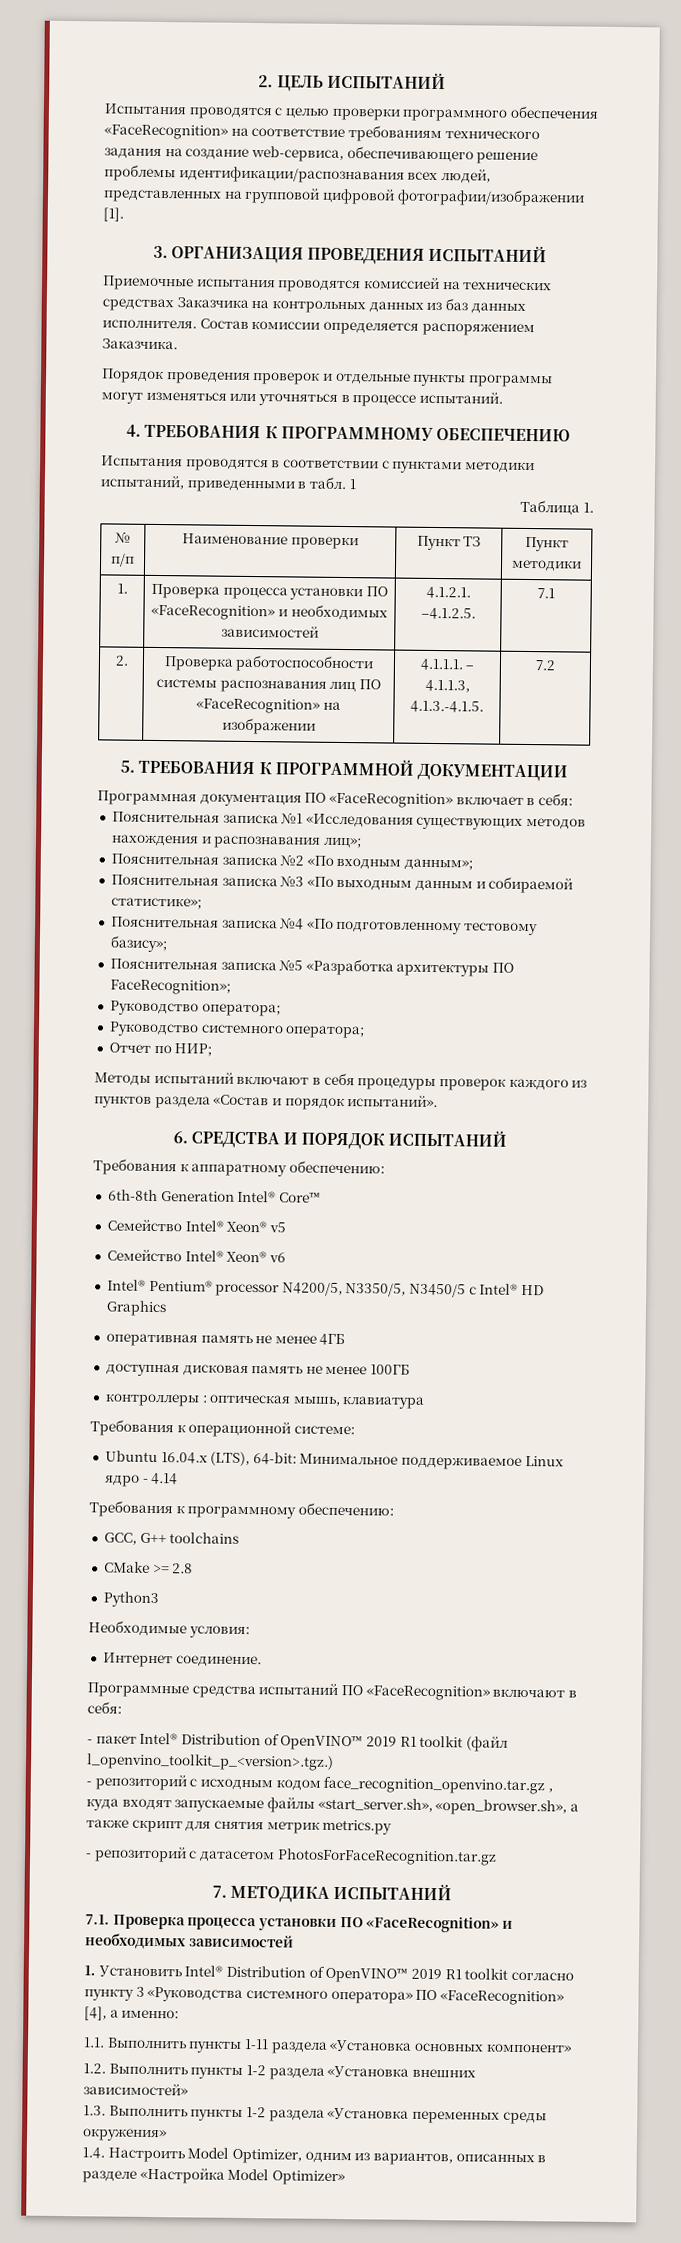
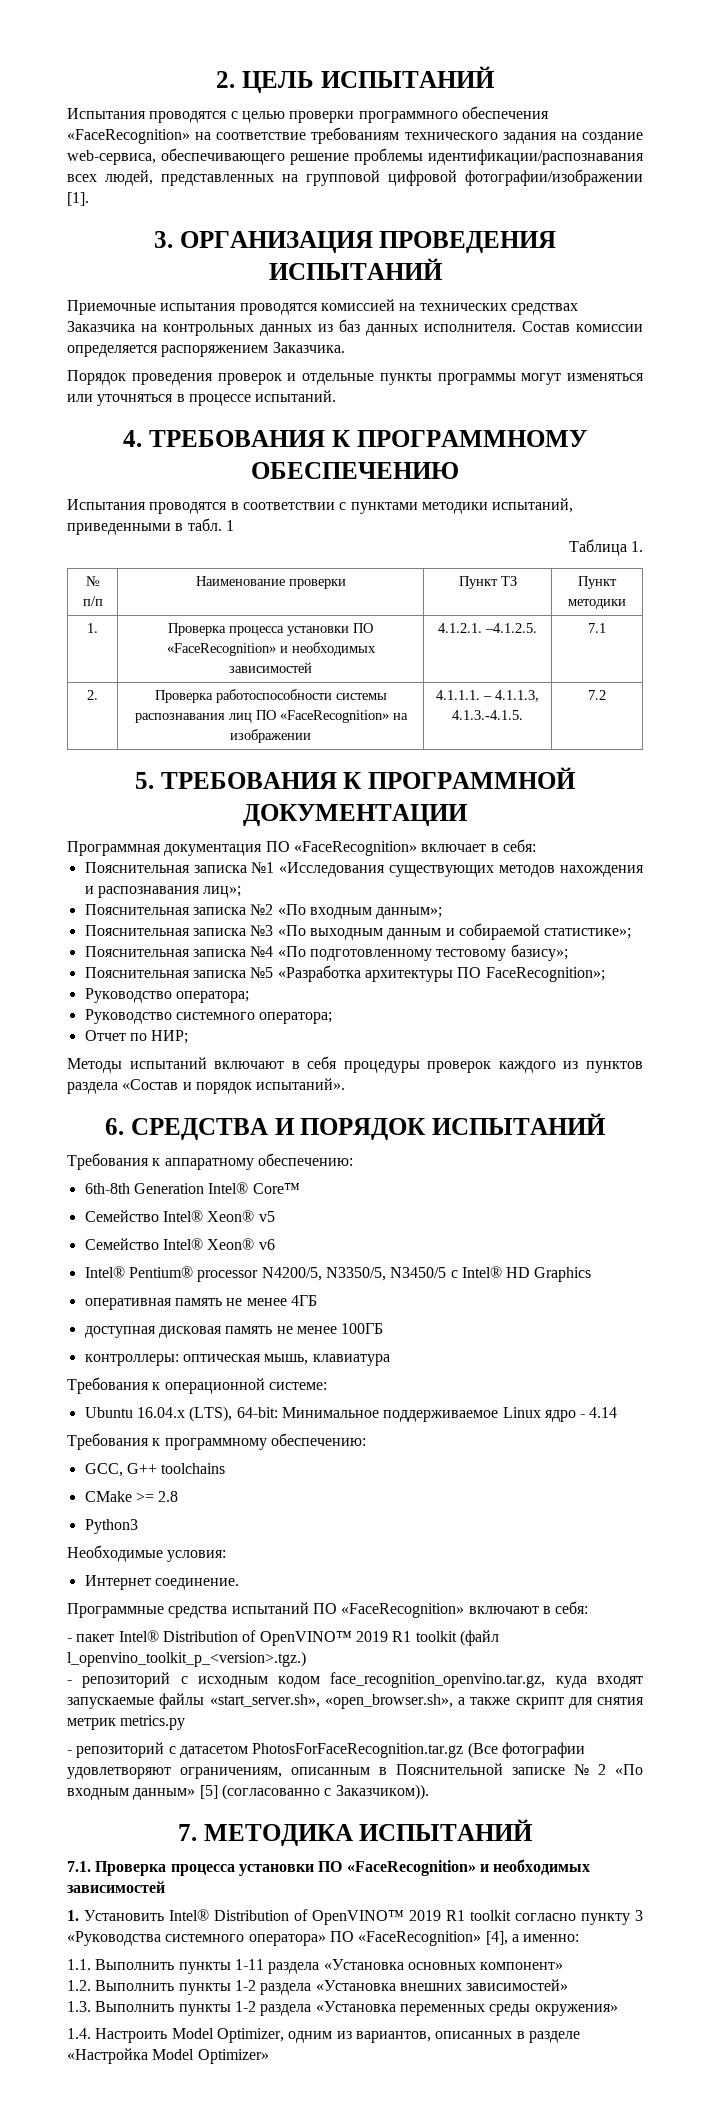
[104,1393,208,1407] контроллеры : -> [84,1354,179,1366] контроллеры:
[323,1776,553,1795] face_recognition_openvino.tar.gz , -> [330,1672,546,1688] face_recognition_openvino.tar.gz,
(497, 1857) none -> [467,1742,585,1758] [67,1763,643,1779] [67,1784,429,1800] (Все фотографии удовлетворяют ограничениям, описанным в Пояснительной записке № 2 «По входным данным» [5] (согласованно с Заказчиком)).

